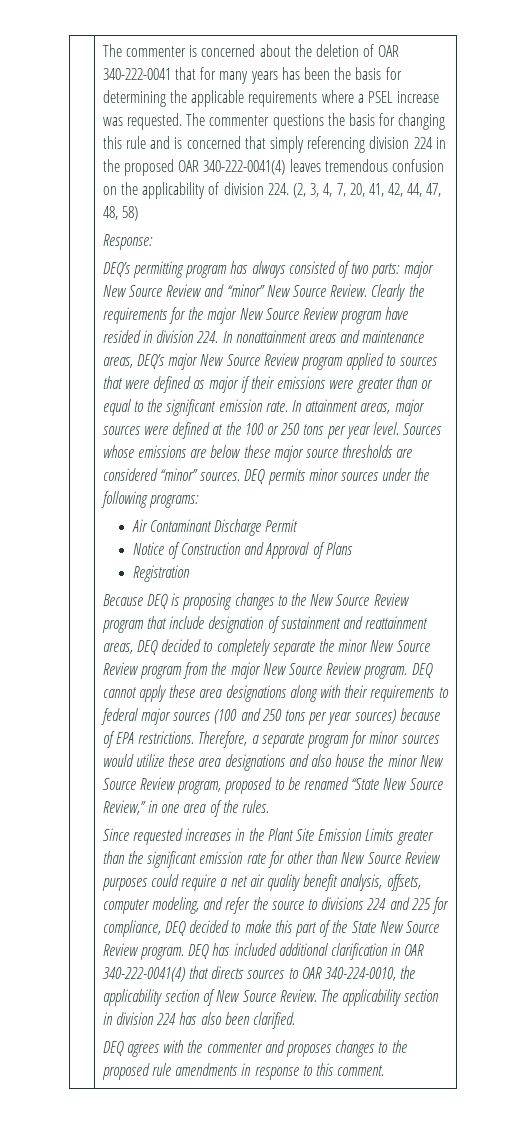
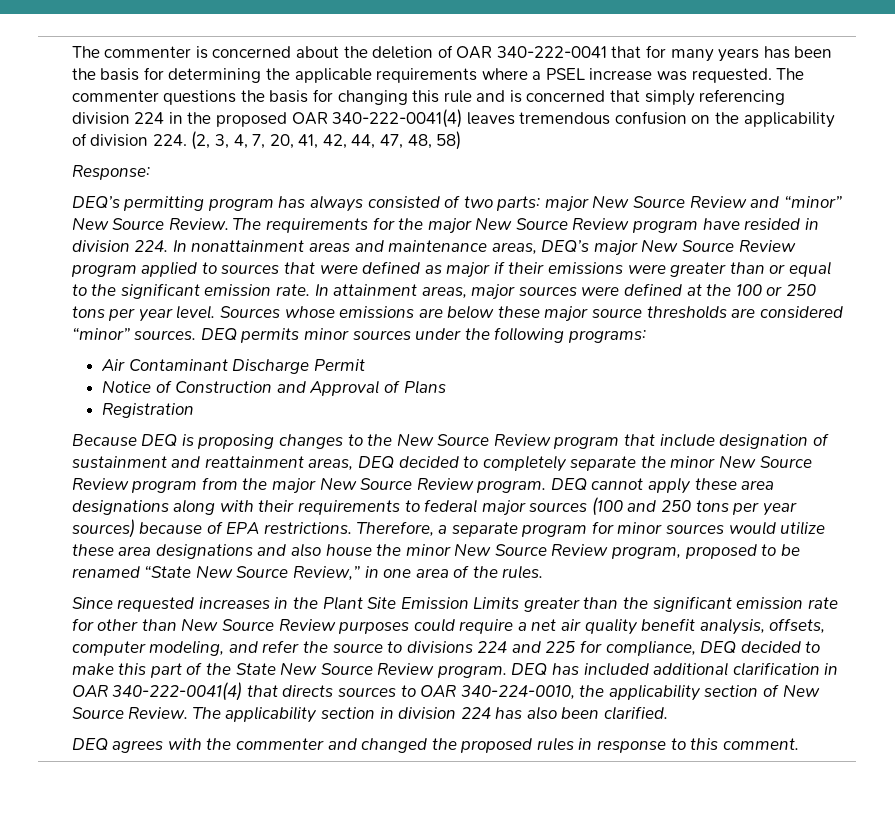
[371,284,424,301] Clearly the -> [233,218,262,230] The
[285,1040,407,1057] [101,1063,239,1080] proposes changes to the proposed rule amendments -> [361,737,574,753] changed the proposed rules

